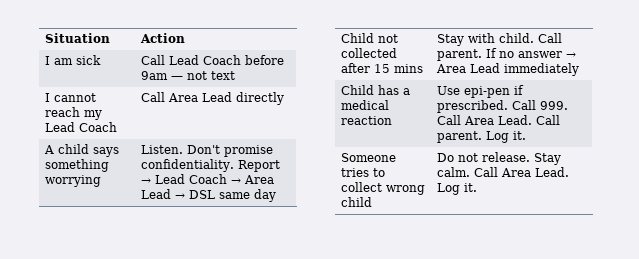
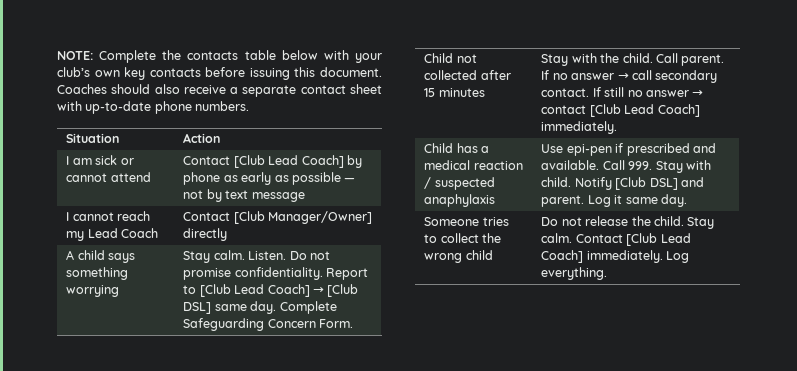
(45, 38) none -> [57,50,382,63] [57,67,382,80] [57,84,382,97] [57,101,250,114] NOTE: Complete the contacts table below with your club’s own key contacts before issuing this document. Coaches should also receive a separate contact sheet with up-to-date phone numbers. //
[141,55,285,65] [141,71,169,80] | Call Lead Coach before 9am -> [120,158,134,165] [66,172,151,182] [183,155,362,168] [183,172,341,185] or cannot attend | Contact [Club Lead Coach] by phone as early as possible
(208, 75) none -> [206,189,222,202] by
(236, 75) none -> [251,192,305,202] message
[141,92,233,102] Call Area Lead -> [183,211,373,224] Contact [Club Manager/Owner]
[141,145,274,157] [141,159,281,172] [141,174,275,184] [141,189,277,202] Listen. Don't promise confidentiality. Report → Lead Coach → Area Lead → DSL same day -> [183,250,330,263] [183,267,369,280] [183,284,359,297] [183,301,337,314] [183,318,354,331] Stay calm. Listen. Do not promise confidentiality. Report to [Club Lead Coach] → [Club DSL] same day. Complete Safeguarding Concern Form.
[394,64,424,73] [437,33,496,46] mins | Stay with -> [438,88,485,97] [541,53,620,66] minutes | Stay with the
[436,63,580,76] Area Lead immediately -> [631,70,718,83] [541,87,704,97] [541,104,700,117] [541,121,618,134] call secondary contact. If still no answer → contact [Club Lead Coach] immediately.
(393, 120) none -> [424,177,495,190] [424,194,496,207] / suspected anaphylaxis
[437,100,569,113] [437,115,561,125] [437,131,527,143] prescribed. Call 999. Call Area Lead. Call parent. Log it. -> [626,143,716,156] [541,160,711,173] [541,177,704,190] [541,194,687,207] prescribed and available. Call 999. Stay with child. Notify [Club DSL] and parent. Log it same day.
(383, 187) none -> [482,233,502,243] the
[482,152,562,165] [437,167,570,177] [437,183,478,195] release. Stay calm. Call Area Lead. Log it. -> [585,216,715,229] [541,233,691,246] [541,250,690,263] [541,267,608,280] release the child. Stay calm. Contact [Club Lead Coach] immediately. Log everything.

